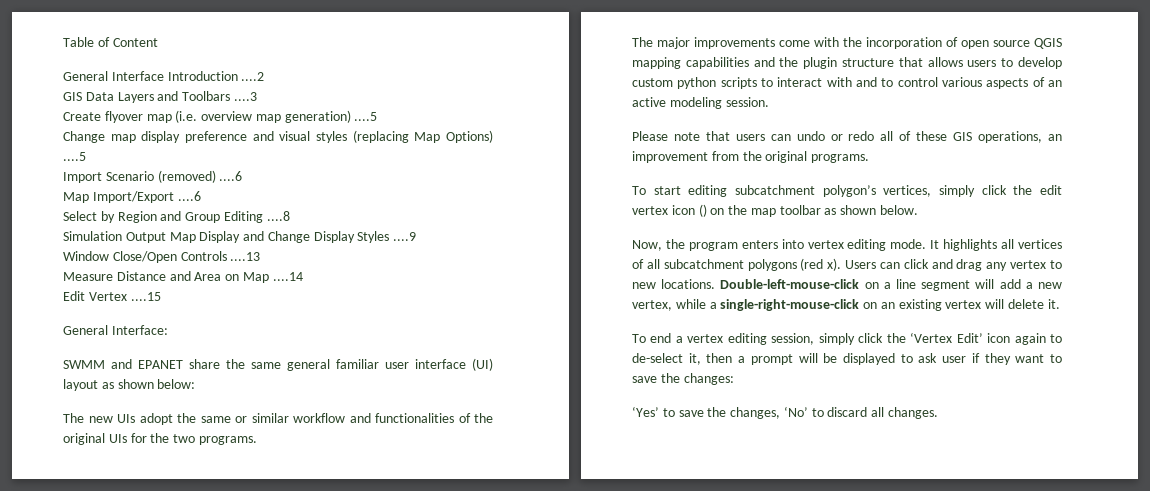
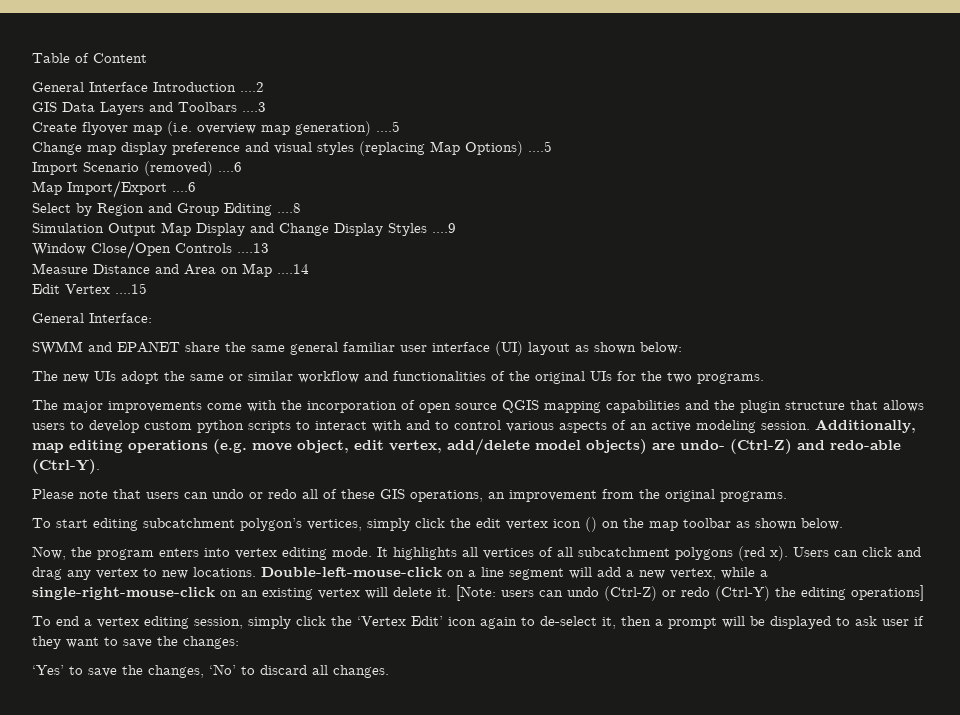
(769, 102) none -> [815,419,916,433] [32,438,901,455] [32,459,100,474] Additionally, map editing operations (e.g. move object, edit vertex, add/delete model objects) are undo- (Ctrl-Z) and redo-able (Ctrl-Y).
(1060, 304) none -> [456,585,924,601] [Note: users can undo (Ctrl-Z) or redo (Ctrl-Y) the editing operations]

